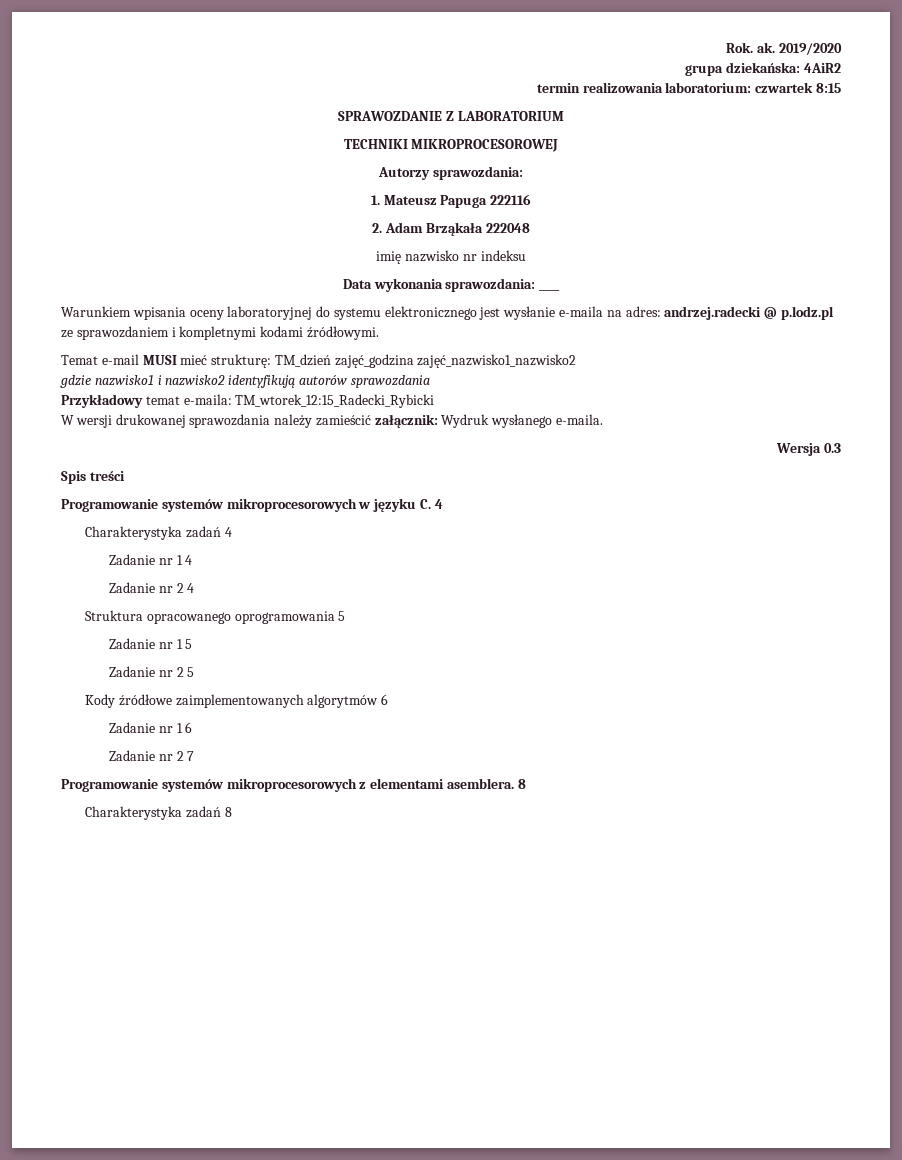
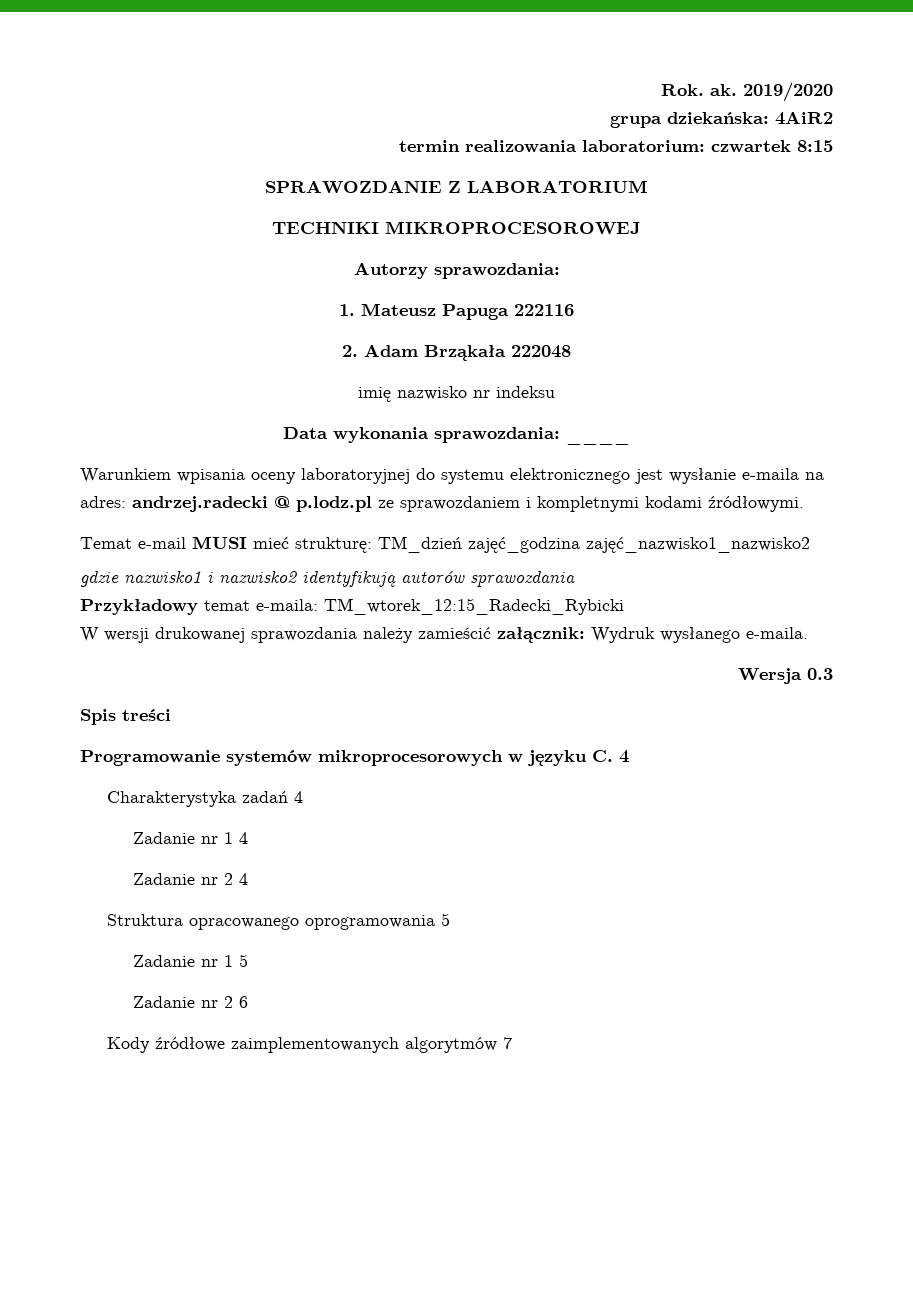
[187,667,195,677] 5 -> [239,996,249,1008] 6
[381,694,389,705] [109,722,193,733] [109,750,195,761] [61,778,526,792] [85,806,232,820] 6 // Zadanie nr 1 6 // Zadanie nr 2 7 // Programowanie systemów mikroprocesorowych z elementami asemblera. 8 // Charakterystyka zadań 8 -> [502,1037,512,1049] 7

